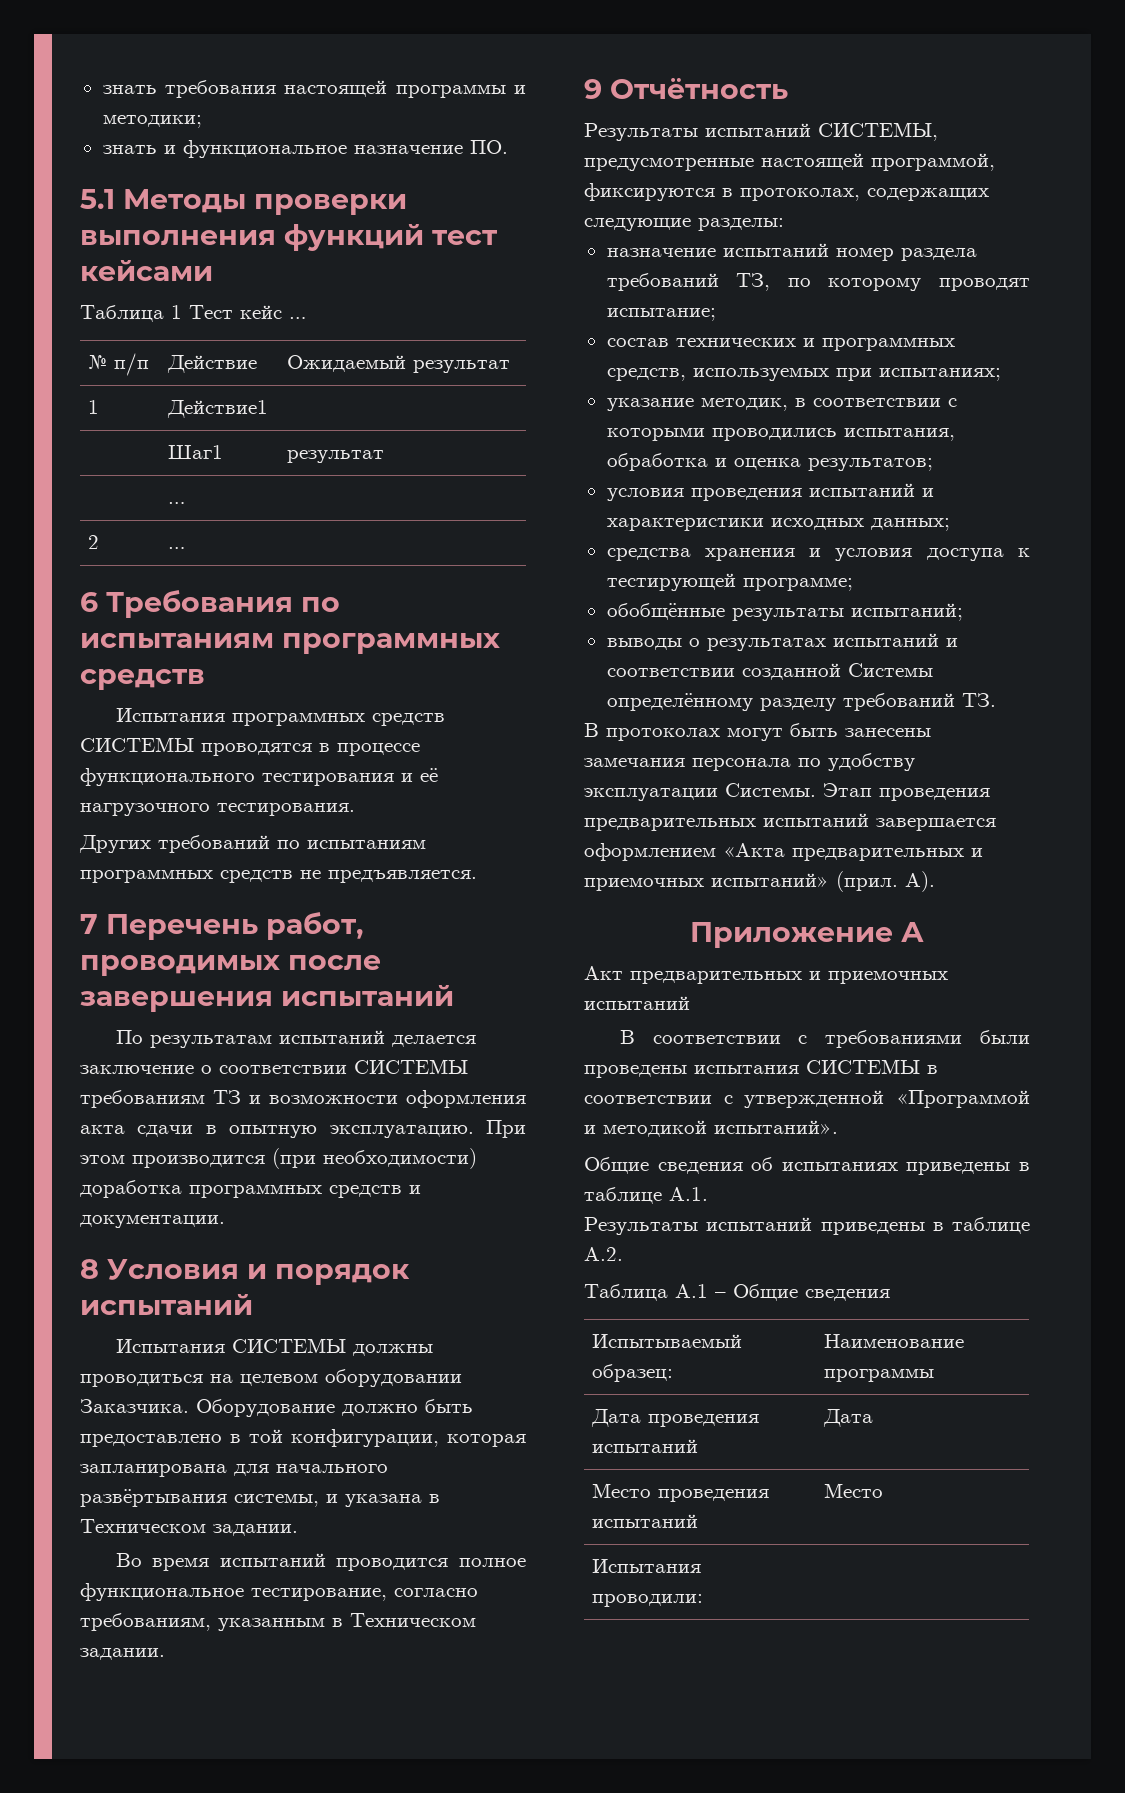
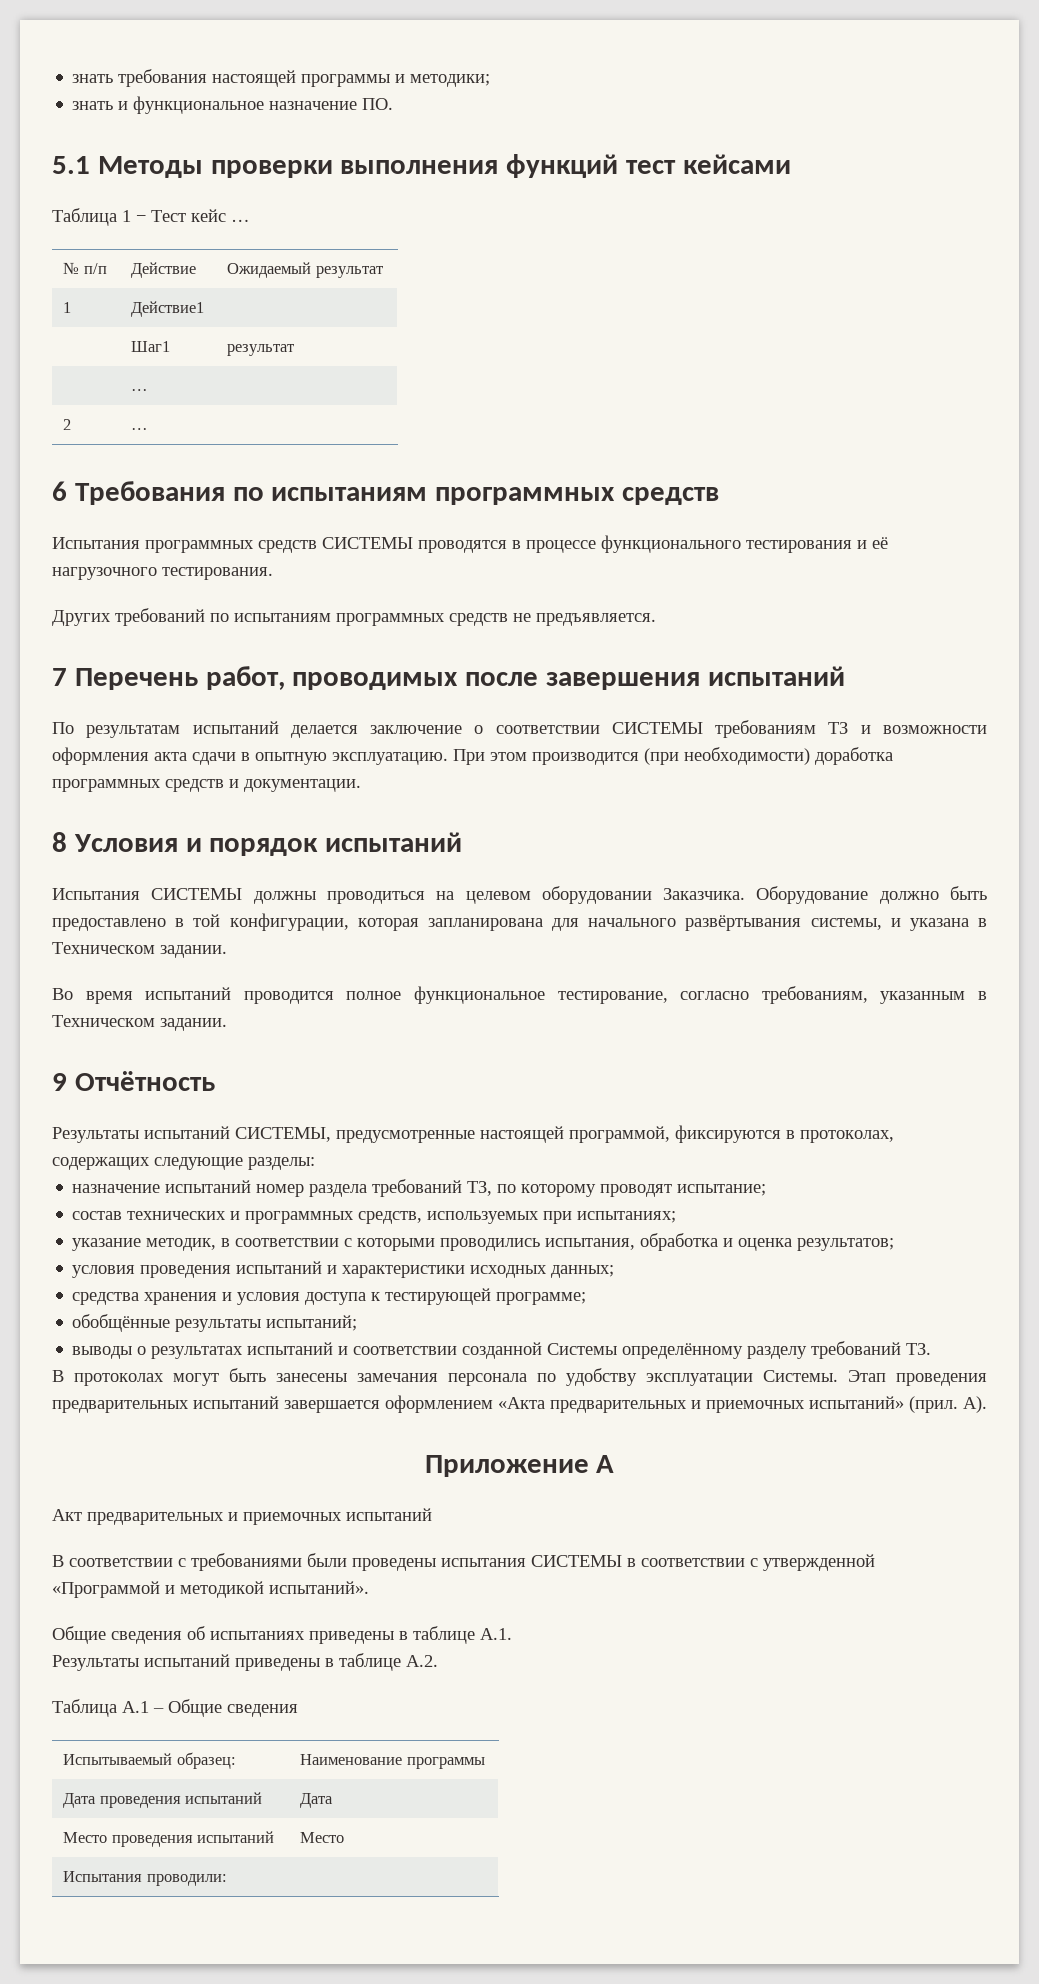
(182, 312) none -> [136,215,146,222] −

